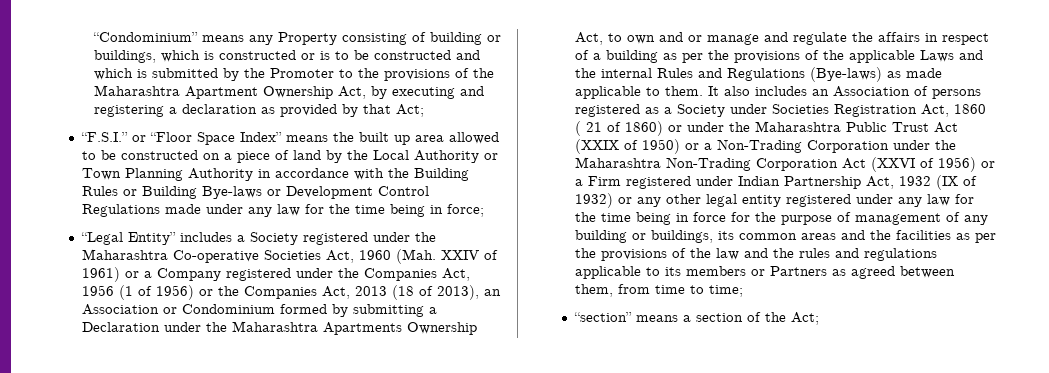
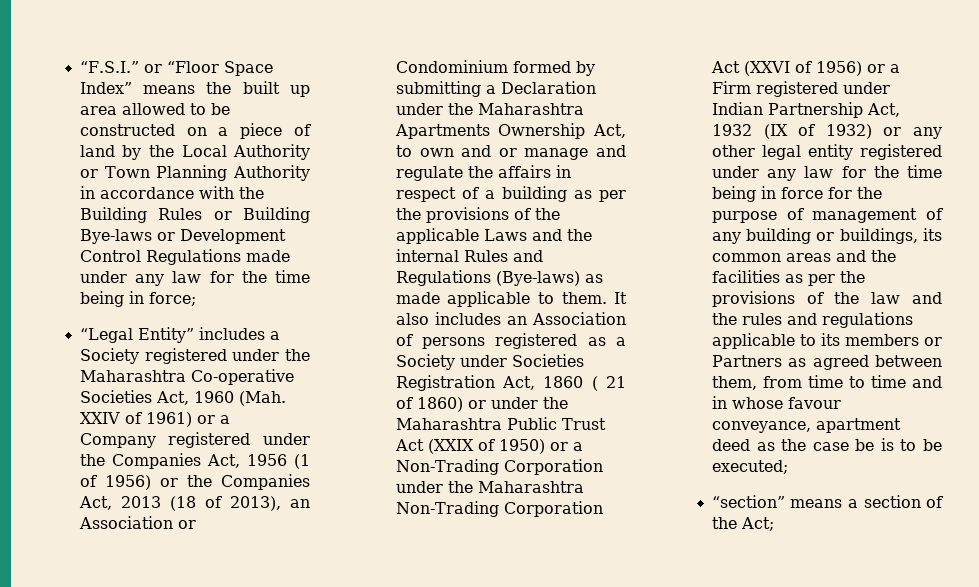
[93,32,502,45] [94,50,481,63] [94,68,495,81] [94,85,485,99] [94,104,425,117] “Condominium” means any Property consisting of building or buildings, which is constructed or is to be constructed and which is submitted by the Promoter to the provisions of the Maharashtra Apartment Ownership Act, by executing and registering a declaration as provided by that Act; // -> (79, 67) none
[708,285,743,297] time; -> [870,375,942,388] [711,396,841,409] [711,418,901,433] [711,438,942,451] [711,460,788,474] time and in whose favour conveyance, apartment deed as the case be is to be executed;

